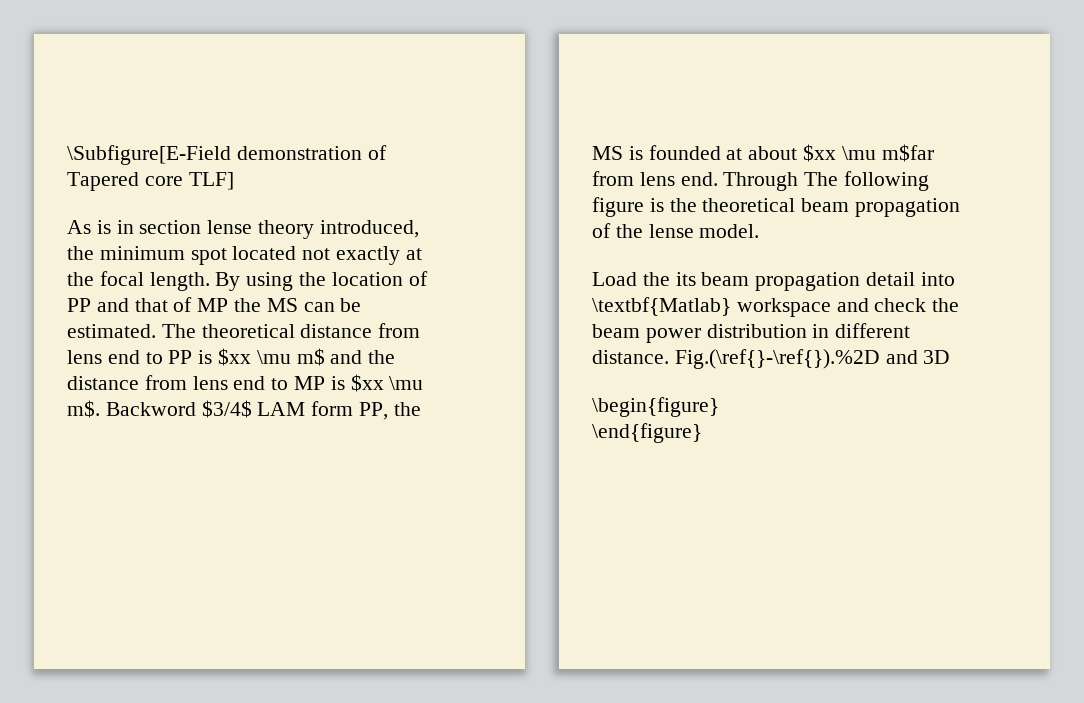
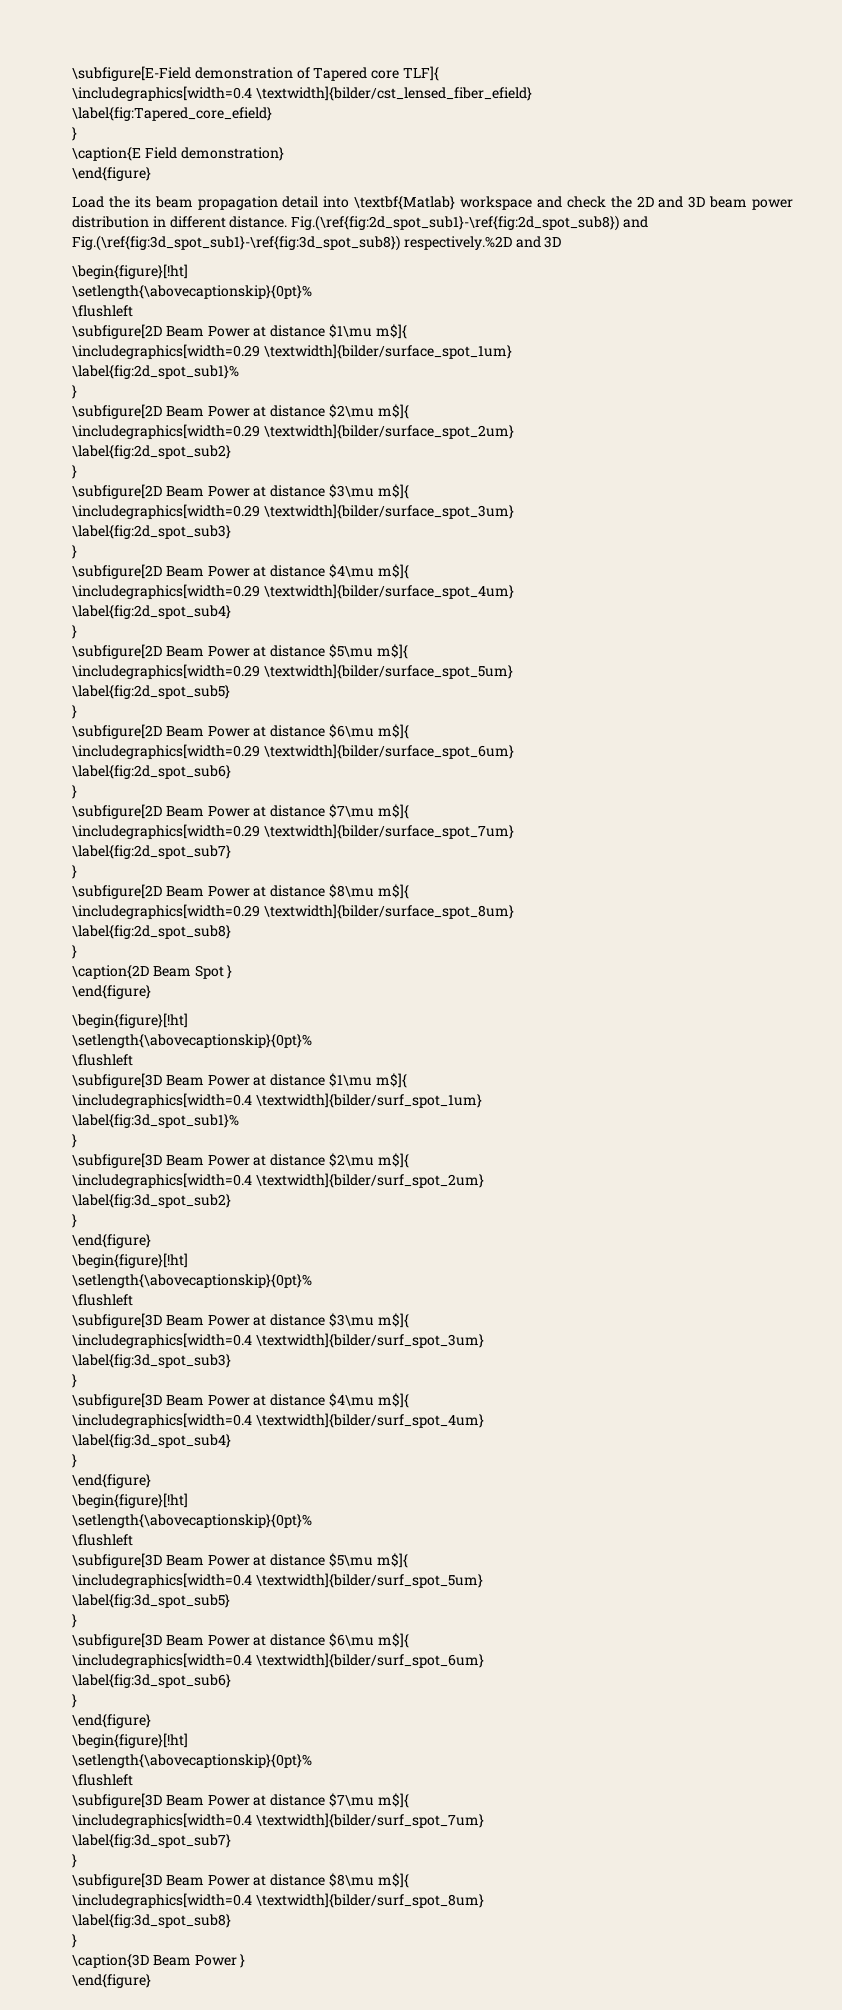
[67,145,231,165] \Subfigure[E-Field -> [72,66,191,81] \subfigure[E-Field
[188,172,234,190] [67,220,419,239] [67,246,422,265] [67,271,428,291] [67,297,362,312] [67,323,421,338] [67,348,396,366] [67,374,424,392] [67,400,421,420] [592,144,934,162] [592,171,930,191] [592,197,961,217] [592,223,760,238] TLF] // As is in section lense theory introduced, the minimum spot located not exactly at the focal length. By using the location of PP and that of MP the MS can be estimated. The theoretical distance from lens end to PP is $xx \mu m$ and the distance from lens end to MP is $xx \mu m$. Backword $3/4$ LAM form PP, the MS is founded at about $xx \mu m$far from lens end. Through The following figure is the theoretical beam propagation of the lense model. -> [402,66,439,81] [72,86,532,101] [72,107,272,121] [72,127,77,141] [72,147,284,161] [72,167,151,181] TLF]{ // \includegraphics[width=0.4 \textwidth]{bilder/cst_lensed_fiber_efield} // \label{fig:Tapered_core_efield} // } // \caption{E Field demonstration} // \end{figure}
(960, 305) none -> [636,196,706,208] 2D and 3D
[674,349,951,369] [592,397,719,417] Fig.(\ref{}-\ref{}).%2D and 3D // \begin{figure} -> [291,215,648,231] [72,235,562,251] [72,264,188,279] [72,285,312,299] [72,305,133,317] [72,324,407,339] [72,344,512,359] [72,365,239,379] [72,385,77,399] [72,404,409,419] [72,424,514,439] [72,445,231,459] [72,465,77,479] [72,484,409,499] [72,504,514,519] [72,525,231,539] [72,545,77,559] [72,564,409,579] [72,584,514,599] [72,605,231,619] [72,625,77,639] [72,644,408,659] [72,664,513,679] [72,685,230,699] [72,705,77,719] [72,724,409,739] [72,744,514,759] [72,765,231,779] [72,785,77,799] [72,804,409,819] [72,824,514,839] [72,845,231,859] [72,865,77,879] [72,884,409,899] [72,904,514,919] [72,925,231,939] [72,945,77,959] [72,965,233,979] [72,985,151,999] [72,1013,188,1028] [72,1034,312,1048] [72,1054,133,1066] [72,1073,407,1088] [72,1093,482,1108] [72,1114,239,1128] [72,1134,77,1148] [72,1153,409,1168] [72,1173,484,1188] [72,1194,231,1208] [72,1214,77,1228] [72,1234,151,1248] [72,1253,188,1268] [72,1274,312,1288] [72,1294,133,1306] [72,1313,409,1328] [72,1333,484,1348] [72,1354,231,1368] [72,1374,77,1388] [72,1393,409,1408] [72,1413,484,1428] [72,1434,231,1448] [72,1454,77,1468] [72,1474,151,1488] [72,1493,188,1508] [72,1514,312,1528] [72,1534,133,1546] [72,1553,408,1568] [72,1573,483,1588] [72,1594,230,1608] [72,1614,77,1628] [72,1633,409,1648] [72,1653,484,1668] [72,1674,231,1688] [72,1694,77,1708] [72,1714,151,1728] [72,1733,188,1748] [72,1754,312,1768] [72,1774,133,1786] [72,1793,409,1808] [72,1813,484,1828] [72,1834,231,1848] [72,1854,77,1868] [72,1873,409,1888] [72,1893,484,1908] [72,1914,231,1928] [72,1934,77,1948] [72,1954,246,1968] Fig.(\ref{fig:2d_spot_sub1}-\ref{fig:2d_spot_sub8}) and Fig.(\ref{fig:3d_spot_sub1}-\ref{fig:3d_spot_sub8}) respectively.%2D and 3D // \begin{figure}[!ht] // \setlength{\abovecaptionskip}{0pt}% // \flushleft // \subfigure[2D Beam Power at distance $1\mu m$]{ // \includegraphics[width=0.29 \textwidth]{bilder/surface_spot_1um} // \label{fig:2d_spot_sub1}% // } // \subfigure[2D Beam Power at distance $2\mu m$]{ // \includegraphics[width=0.29 \textwidth]{bilder/surface_spot_2um} // \label{fig:2d_spot_sub2} // } // \subfigure[2D Beam Power at distance $3\mu m$]{ // \includegraphics[width=0.29 \textwidth]{bilder/surface_spot_3um} // \label{fig:2d_spot_sub3} // } // \subfigure[2D Beam Power at distance $4\mu m$]{ // \includegraphics[width=0.29 \textwidth]{bilder/surface_spot_4um} // \label{fig:2d_spot_sub4} // } // \subfigure[2D Beam Power at distance $5\mu m$]{ // \includegraphics[width=0.29 \textwidth]{bilder/surface_spot_5um} // \label{fig:2d_spot_sub5} // } // \subfigure[2D Beam Power at distance $6\mu m$]{ // \includegraphics[width=0.29 \textwidth]{bilder/surface_spot_6um} // \label{fig:2d_spot_sub6} // } // \subfigure[2D Beam Power at distance $7\mu m$]{ // \includegraphics[width=0.29 \textwidth]{bilder/surface_spot_7um} // \label{fig:2d_spot_sub7} // } // \subfigure[2D Beam Power at distance $8\mu m$]{ // \includegraphics[width=0.29 \textwidth]{bilder/surface_spot_8um} // \label{fig:2d_spot_sub8} // } // \caption{2D Beam Spot } // \end{figure} // \begin{figure}[!ht] // \setlength{\abovecaptionskip}{0pt}% // \flushleft // \subfigure[3D Beam Power at distance $1\mu m$]{ // \includegraphics[width=0.4 \textwidth]{bilder/surf_spot_1um} // \label{fig:3d_spot_sub1}% // } // \subfigure[3D Beam Power at distance $2\mu m$]{ // \includegraphics[width=0.4 \textwidth]{bilder/surf_spot_2um} // \label{fig:3d_spot_sub2} // } // \end{figure} // \begin{figure}[!ht] // \setlength{\abovecaptionskip}{0pt}% // \flushleft // \subfigure[3D Beam Power at distance $3\mu m$]{ // \includegraphics[width=0.4 \textwidth]{bilder/surf_spot_3um} // \label{fig:3d_spot_sub3} // } // \subfigure[3D Beam Power at distance $4\mu m$]{ // \includegraphics[width=0.4 \textwidth]{bilder/surf_spot_4um} // \label{fig:3d_spot_sub4} // } // \end{figure} // \begin{figure}[!ht] // \setlength{\abovecaptionskip}{0pt}% // \flushleft // \subfigure[3D Beam Power at distance $5\mu m$]{ // \includegraphics[width=0.4 \textwidth]{bilder/surf_spot_5um} // \label{fig:3d_spot_sub5} // } // \subfigure[3D Beam Power at distance $6\mu m$]{ // \includegraphics[width=0.4 \textwidth]{bilder/surf_spot_6um} // \label{fig:3d_spot_sub6} // } // \end{figure} // \begin{figure}[!ht] // \setlength{\abovecaptionskip}{0pt}% // \flushleft // \subfigure[3D Beam Power at distance $7\mu m$]{ // \includegraphics[width=0.4 \textwidth]{bilder/surf_spot_7um} // \label{fig:3d_spot_sub7} // } // \subfigure[3D Beam Power at distance $8\mu m$]{ // \includegraphics[width=0.4 \textwidth]{bilder/surf_spot_8um} // \label{fig:3d_spot_sub8} // } // \caption{3D Beam Power }

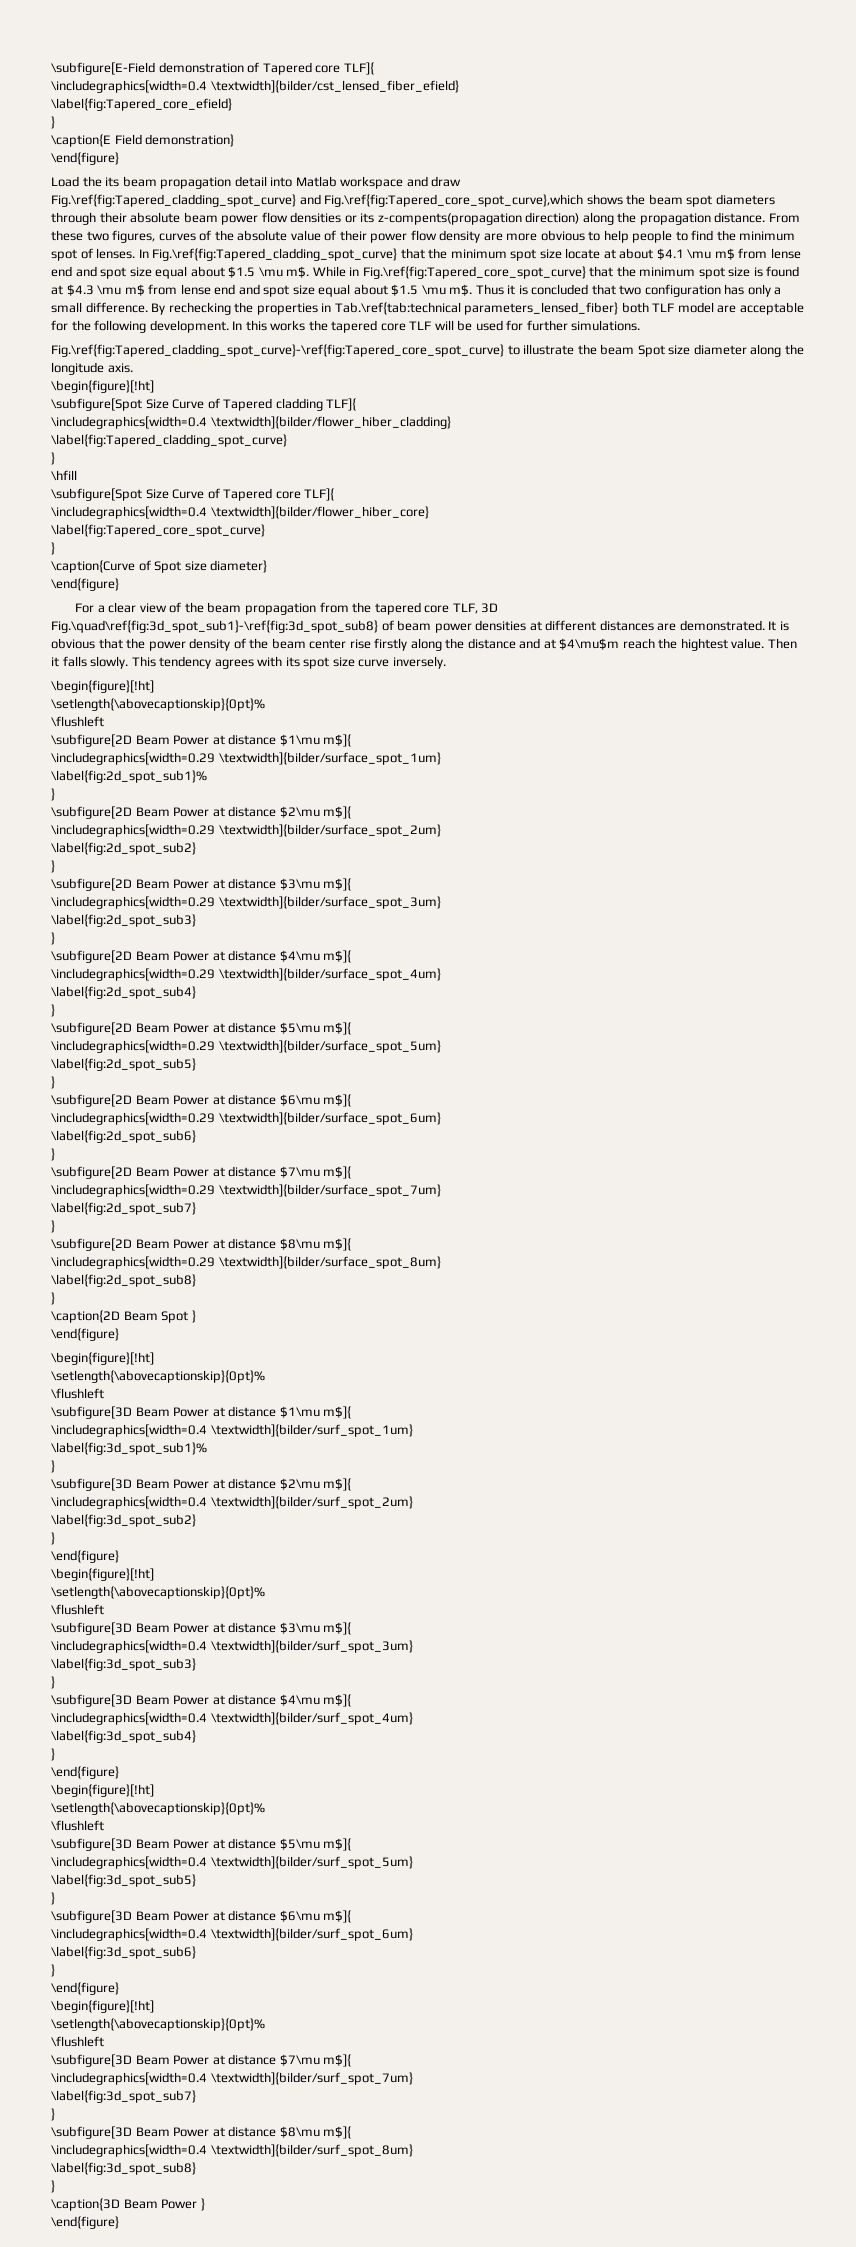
[354,196,456,210] \textbf{Matlab} -> [295,176,337,187] Matlab
[566,196,793,210] [72,215,648,231] [72,235,562,251] check the 2D and 3D beam power distribution in different distance. Fig.(\ref{fig:2d_spot_sub1}-\ref{fig:2d_spot_sub8}) and Fig.(\ref{fig:3d_spot_sub1}-\ref{fig:3d_spot_sub8}) respectively.%2D and 3D -> [431,176,462,187] [51,194,775,207] [51,212,800,225] [51,230,796,243] [51,248,801,261] [51,266,800,279] [51,284,782,297] [51,302,804,315] [51,320,641,333] [51,344,804,357] [51,362,133,375] [51,380,154,393] [51,398,357,411] [51,416,451,429] [51,434,287,447] [51,452,55,465] [51,470,77,481] [51,488,335,501] [51,506,429,519] [51,524,265,537] [51,542,55,555] [51,560,268,573] [51,578,119,591] [75,602,499,615] [51,620,789,633] [51,638,797,651] [51,656,446,669] draw // Fig.\ref{fig:Tapered_cladding_spot_curve} and Fig.\ref{fig:Tapered_core_spot_curve},which shows the beam spot diameters through their absolute beam power flow densities or its z-compents(propagation direction) along the propagation distance. From these two figures, curves of the absolute value of their power flow density are more obvious to help people to find the minimum spot of lenses. In Fig.\ref{fig:Tapered_cladding_spot_curve} that the minimum spot size locate at about $4.1 \mu m$ from lense end and spot size equal about $1.5 \mu m$. While in Fig.\ref{fig:Tapered_core_spot_curve} that the minimum spot size is found at $4.3 \mu m$ from lense end and spot size equal about $1.5 \mu m$. Thus it is concluded that two configuration has only a small difference. By rechecking the properties in Tab.\ref{tab:technical parameters_lensed_fiber} both TLF model are acceptable for the following development. In this works the tapered core TLF will be used for further simulations. // Fig.\ref{fig:Tapered_cladding_spot_curve}-\ref{fig:Tapered_core_spot_curve} to illustrate the beam Spot size diameter along the longitude axis. // \begin{figure}[!ht] // \subfigure[Spot Size Curve of Tapered cladding TLF]{ // \includegraphics[width=0.4 \textwidth]{bilder/flower_hiber_cladding} // \label{fig:Tapered_cladding_spot_curve} // } // \hfill // \subfigure[Spot Size Curve of Tapered core TLF]{ // \includegraphics[width=0.4 \textwidth]{bilder/flower_hiber_core} // \label{fig:Tapered_core_spot_curve} // } // \caption{Curve of Spot size diameter} // \end{figure} // For a clear view of the beam propagation from the tapered core TLF, 3D Fig.\quad\ref{fig:3d_spot_sub1}-\ref{fig:3d_spot_sub8} of beam power densities at different distances are demonstrated. It is obvious that the power density of the beam center rise firstly along the distance and at $4\mu$m reach the hightest value. Then it falls slowly. This tendency agrees with its spot size curve inversely.

